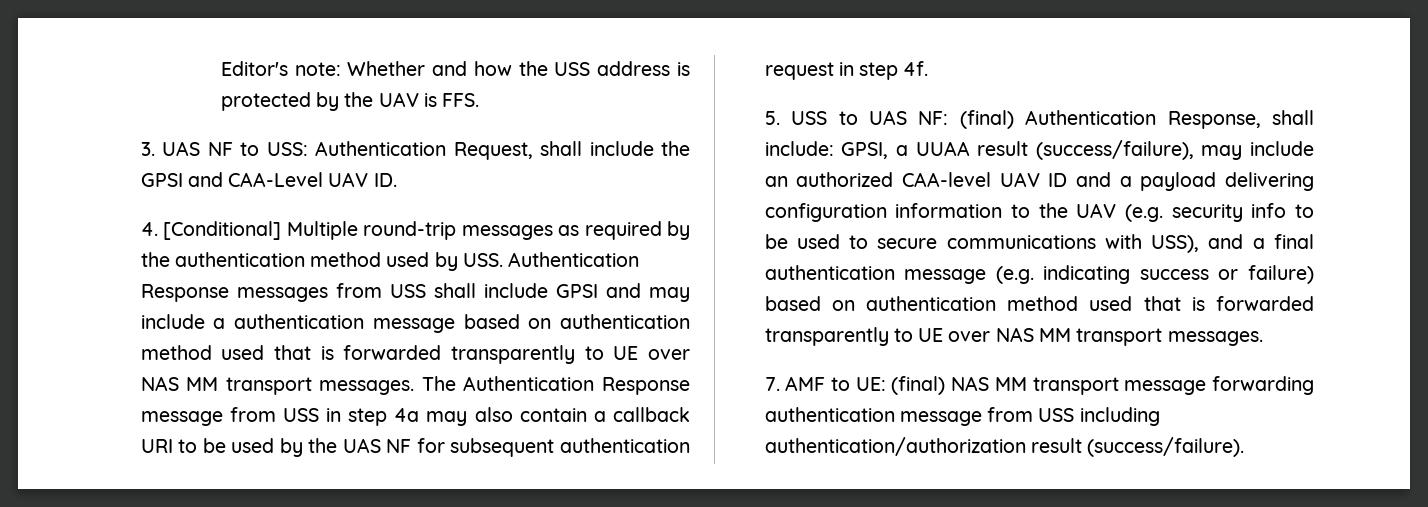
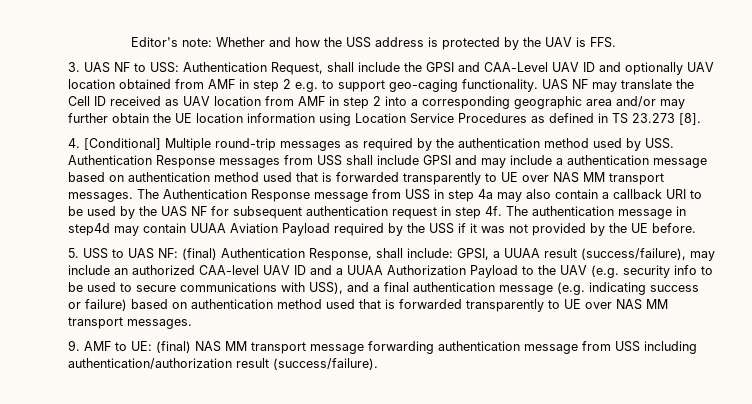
[373,173,397,187] ID. -> [582,62,714,75] [67,79,694,92] [67,96,685,109] [67,113,701,126] ID and optionally UAV location obtained from AMF in step 2 e.g. to support geo-caging functionality. UAS NF may translate the Cell ID received as UAV location from AMF in step 2 into a corresponding geographic area and/or may further obtain the UE location information using Location Service Procedures as defined in TS 23.273 [8].
(929, 68) none -> [505,206,686,219] [67,223,696,236] The authentication message in step4d may contain UUAA Aviation Payload required by the USS if it was not provided by the UE before.
[1140,172,1314,191] [764,203,1003,222] payload delivering configuration information -> [346,265,518,278] UUAA Authorization Payload
[764,377,780,391] 7. -> [67,340,80,351] 9.

